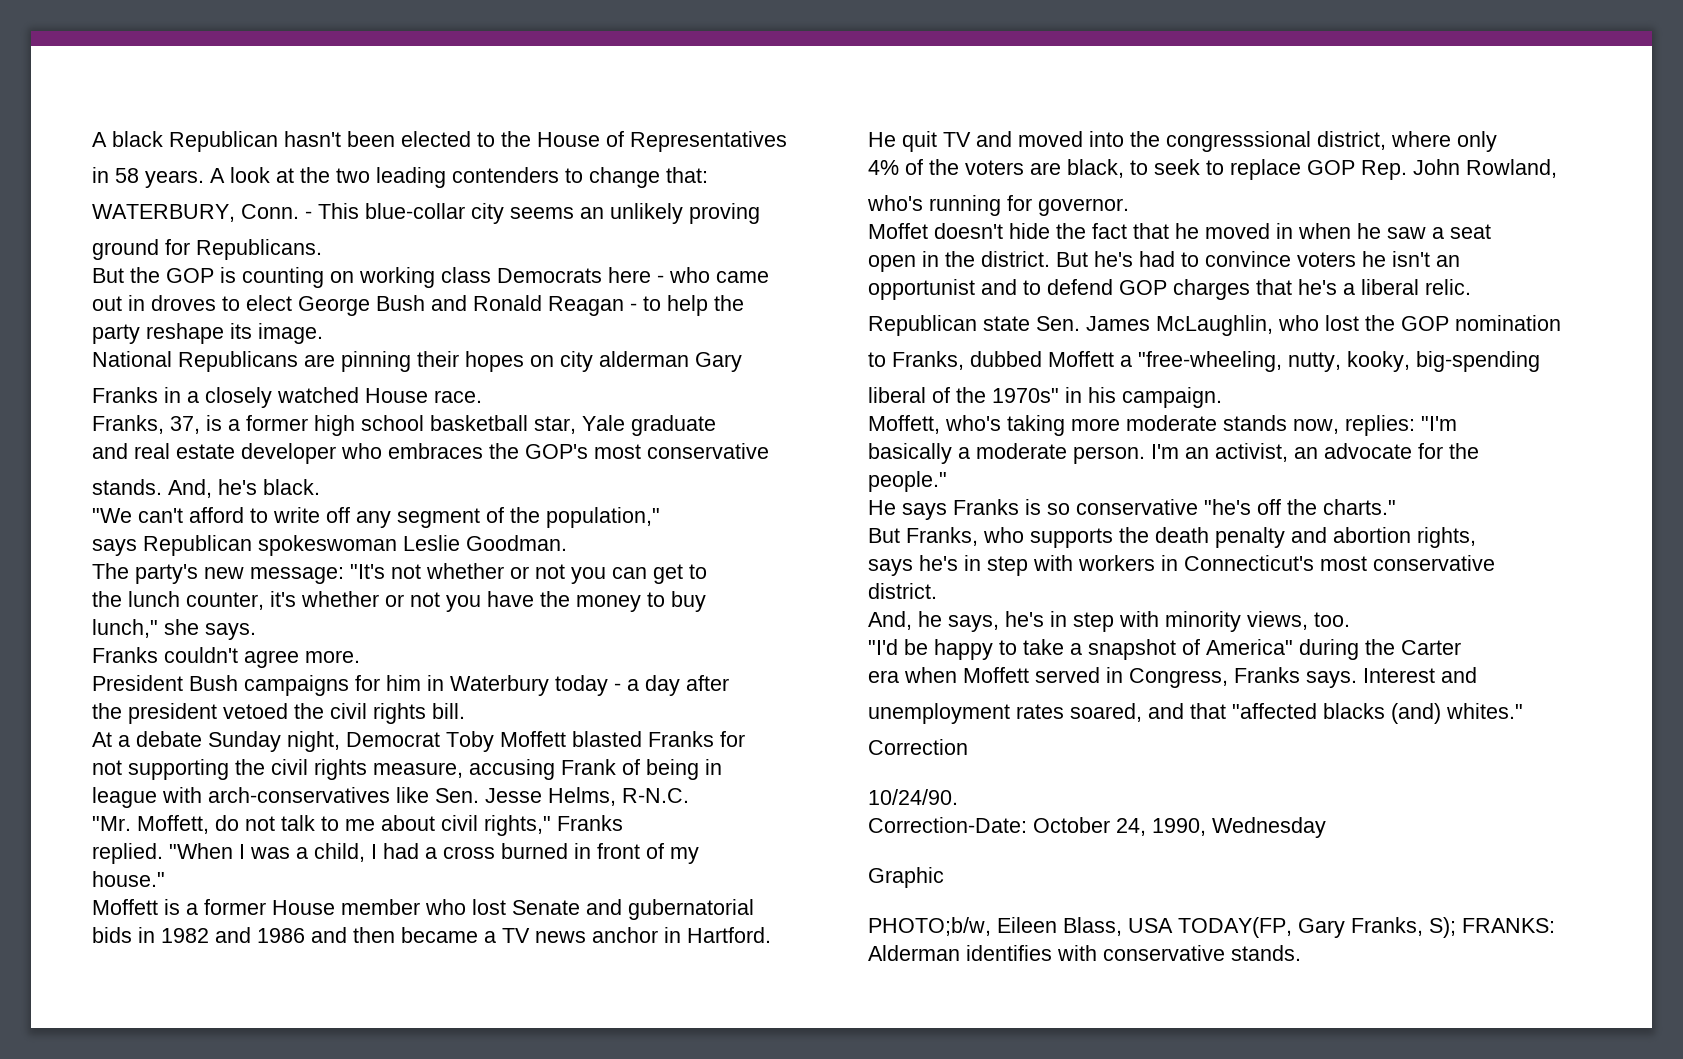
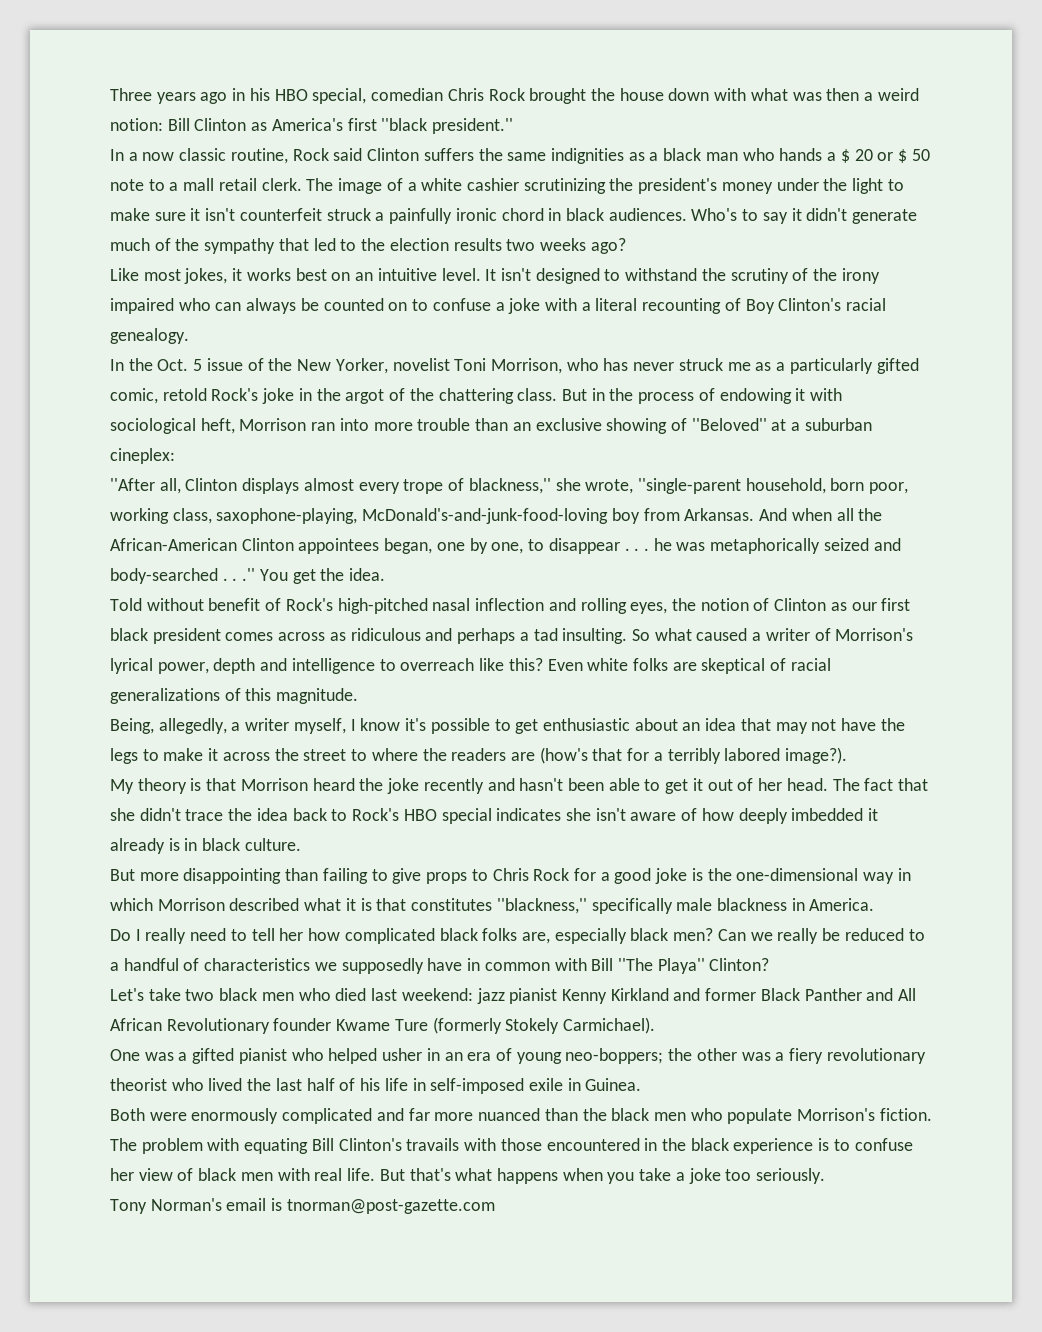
[92,131,787,152] [92,167,708,188] [92,203,760,224] [92,239,322,260] [92,267,769,288] [92,295,744,316] [92,323,323,344] [92,351,742,372] [92,387,482,408] [92,415,716,436] [92,443,769,464] [92,479,320,498] [92,507,660,528] [92,535,567,556] [92,563,707,584] [92,591,706,612] [92,619,256,640] [92,647,360,668] [92,675,729,696] [92,703,465,724] [92,731,745,752] [92,759,722,780] [92,787,689,808] [92,815,623,836] [92,843,699,864] [92,871,165,887] [92,899,754,920] [92,927,771,943] [868,131,1497,152] [868,159,1557,180] [867,195,1129,216] [868,223,1491,239] [868,251,1460,272] [868,279,1471,300] [868,315,1561,336] [868,351,1540,372] [868,387,1222,408] [868,415,1457,436] [868,443,1479,464] [868,471,947,492] [868,499,1396,520] [868,527,1476,548] [868,555,1495,576] [868,583,937,599] [868,611,1350,632] [868,639,1461,660] [868,667,1477,688] [868,703,1523,724] [868,739,968,755] [868,789,958,805] [868,817,1326,838] [868,867,944,888] [868,917,1555,938] [868,945,1301,961] A black Republican hasn't been elected to the House of Representatives // in 58 years. A look at the two leading contenders to change that: // WATERBURY, Conn. - This blue-collar city seems an unlikely proving // ground for Republicans. // But the GOP is counting on working class Democrats here - who came // out in droves to elect George Bush and Ronald Reagan - to help the // party reshape its image. // National Republicans are pinning their hopes on city alderman Gary // Franks in a closely watched House race. // Franks, 37, is a former high school basketball star, Yale graduate // and real estate developer who embraces the GOP's most conservative // stands. And, he's black. // "We can't afford to write off any segment of the population," // says Republican spokeswoman Leslie Goodman. // The party's new message: "It's not whether or not you can get to // the lunch counter, it's whether or not you have the money to buy // lunch," she says. // Franks couldn't agree more. // President Bush campaigns for him in Waterbury today - a day after // the president vetoed the civil rights bill. // At a debate Sunday night, Democrat Toby Moffett blasted Franks for // not supporting the civil rights measure, accusing Frank of being in // league with arch-conservatives like Sen. Jesse Helms, R-N.C. // "Mr. Moffett, do not talk to me about civil rights," Franks // replied. "When I was a child, I had a cross burned in front of my // house." // Moffett is a former House member who lost Senate and gubernatorial // bids in 1982 and 1986 and then became a TV news anchor in Hartford. // He quit TV and moved into the congresssional district, where only // 4% of the voters are black, to seek to replace GOP Rep. John Rowland, // who's running for governor. // Moffet doesn't hide the fact that he moved in when he saw a seat // open in the district. But he's had to convince voters he isn't an // opportunist and to defend GOP charges that he's a liberal relic. // Republican state Sen. James McLaughlin, who lost the GOP nomination // to Franks, dubbed Moffett a "free-wheeling, nutty, kooky, big-spending // liberal of the 1970s" in his campaign. // Moffett, who's taking more moderate stands now, replies: "I'm // basically a moderate person. I'm an activist, an advocate for the // people." // He says Franks is so conservative "he's off the charts." // But Franks, who supports the death penalty and abortion rights, // says he's in step with workers in Connecticut's most conservative // district. // And, he says, he's in step with minority views, too. // "I'd be happy to take a snapshot of America" during the Carter // era when Moffett served in Congress, Franks says. Interest and // unemployment rates soared, and that "affected blacks (and) whites." // Correction // 10/24/90. // Correction-Date: October 24, 1990, Wednesday // Graphic // PHOTO;b/w, Eileen Blass, USA TODAY(FP, Gary Franks, S); FRANKS: Alderman identifies with conservative stands. -> [110,88,919,104] [110,118,514,134] [110,148,930,164] [110,178,904,194] [110,208,918,224] [110,238,626,254] [110,268,880,284] [110,298,887,314] [110,328,189,344] [110,358,919,374] [110,388,843,404] [110,418,872,434] [110,448,175,464] [110,478,909,494] [110,508,883,524] [110,538,901,554] [110,568,386,584] [110,598,911,614] [110,628,914,644] [110,658,831,674] [110,688,359,704] [110,718,905,734] [110,747,848,764] [110,778,928,794] [110,808,879,824] [110,838,301,854] [110,868,911,884] [110,898,875,914] [110,928,925,944] [110,958,770,974] [110,988,917,1004] [110,1017,656,1034] [110,1048,926,1064] [110,1078,642,1094] [110,1108,932,1124] [110,1138,913,1154] [110,1168,826,1184] [110,1198,495,1214] Three years ago in his HBO special, comedian Chris Rock brought the house down with what was then a weird notion: Bill Clinton as America's first ''black president.'' // In a now classic routine, Rock said Clinton suffers the same indignities as a black man who hands a $ 20 or $ 50 note to a mall retail clerk. The image of a white cashier scrutinizing the president's money under the light to make sure it isn't counterfeit struck a painfully ironic chord in black audiences. Who's to say it didn't generate much of the sympathy that led to the election results two weeks ago? // Like most jokes, it works best on an intuitive level. It isn't designed to withstand the scrutiny of the irony impaired who can always be counted on to confuse a joke with a literal recounting of Boy Clinton's racial genealogy. // In the Oct. 5 issue of the New Yorker, novelist Toni Morrison, who has never struck me as a particularly gifted comic, retold Rock's joke in the argot of the chattering class. But in the process of endowing it with sociological heft, Morrison ran into more trouble than an exclusive showing of ''Beloved'' at a suburban cineplex: // ''After all, Clinton displays almost every trope of blackness,'' she wrote, ''single-parent household, born poor, working class, saxophone-playing, McDonald's-and-junk-food-loving boy from Arkansas. And when all the African-American Clinton appointees began, one by one, to disappear . . . he was metaphorically seized and body-searched . . .'' You get the idea. // Told without benefit of Rock's high-pitched nasal inflection and rolling eyes, the notion of Clinton as our first black president comes across as ridiculous and perhaps a tad insulting. So what caused a writer of Morrison's lyrical power, depth and intelligence to overreach like this? Even white folks are skeptical of racial generalizations of this magnitude. // Being, allegedly, a writer myself, I know it's possible to get enthusiastic about an idea that may not have the legs to make it across the street to where the readers are (how's that for a terribly labored image?). // My theory is that Morrison heard the joke recently and hasn't been able to get it out of her head. The fact that she didn't trace the idea back to Rock's HBO special indicates she isn't aware of how deeply imbedded it already is in black culture. // But more disappointing than failing to give props to Chris Rock for a good joke is the one-dimensional way in which Morrison described what it is that constitutes ''blackness,'' specifically male blackness in America. // Do I really need to tell her how complicated black folks are, especially black men? Can we really be reduced to a handful of characteristics we supposedly have in common with Bill ''The Playa'' Clinton? // Let's take two black men who died last weekend: jazz pianist Kenny Kirkland and former Black Panther and All African Revolutionary founder Kwame Ture (formerly Stokely Carmichael). // One was a gifted pianist who helped usher in an era of young neo-boppers; the other was a fiery revolutionary theorist who lived the last half of his life in self-imposed exile in Guinea. // Both were enormously complicated and far more nuanced than the black men who populate Morrison's fiction. The problem with equating Bill Clinton's travails with those encountered in the black experience is to confuse her view of black men with real life. But that's what happens when you take a joke too seriously. // Tony Norman's email is tnorman@post-gazette.com

